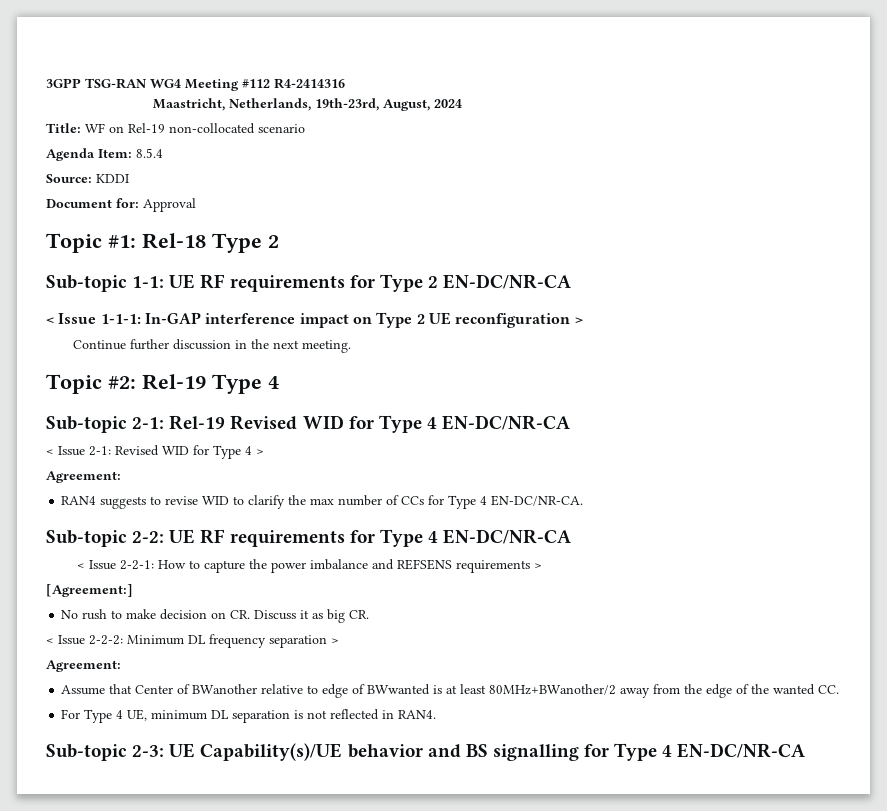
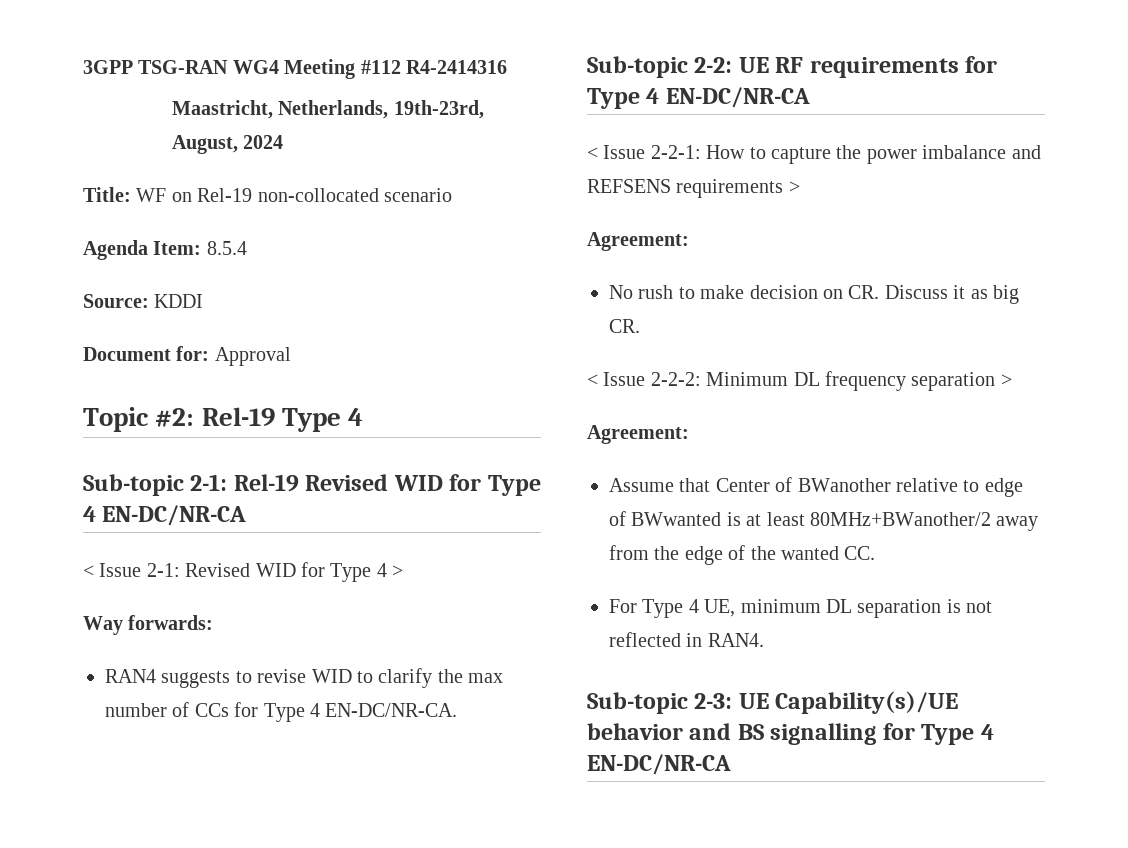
[46,233,279,253] [46,274,572,292] [46,312,583,328] [72,339,351,353] // Topic #1: Rel-18 Type 2 // Sub-topic 1-1: UE RF requirements for Type 2 EN-DC/NR-CA // < Issue 1-1-1: In-GAP interference impact on Type 2 UE reconfiguration > // Continue further discussion in the next meeting. -> (291, 356) none
[46,471,121,483] Agreement: -> [83,615,214,635] Way forwards:
[46,584,133,597] [Agreement:] -> [587,232,689,251] Agreement:

